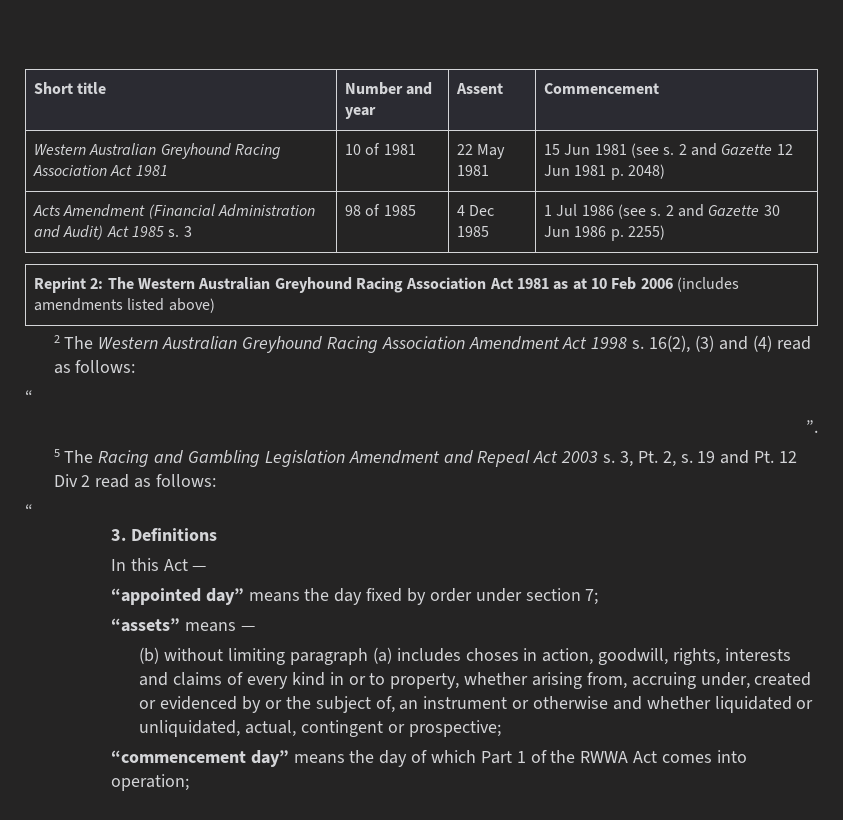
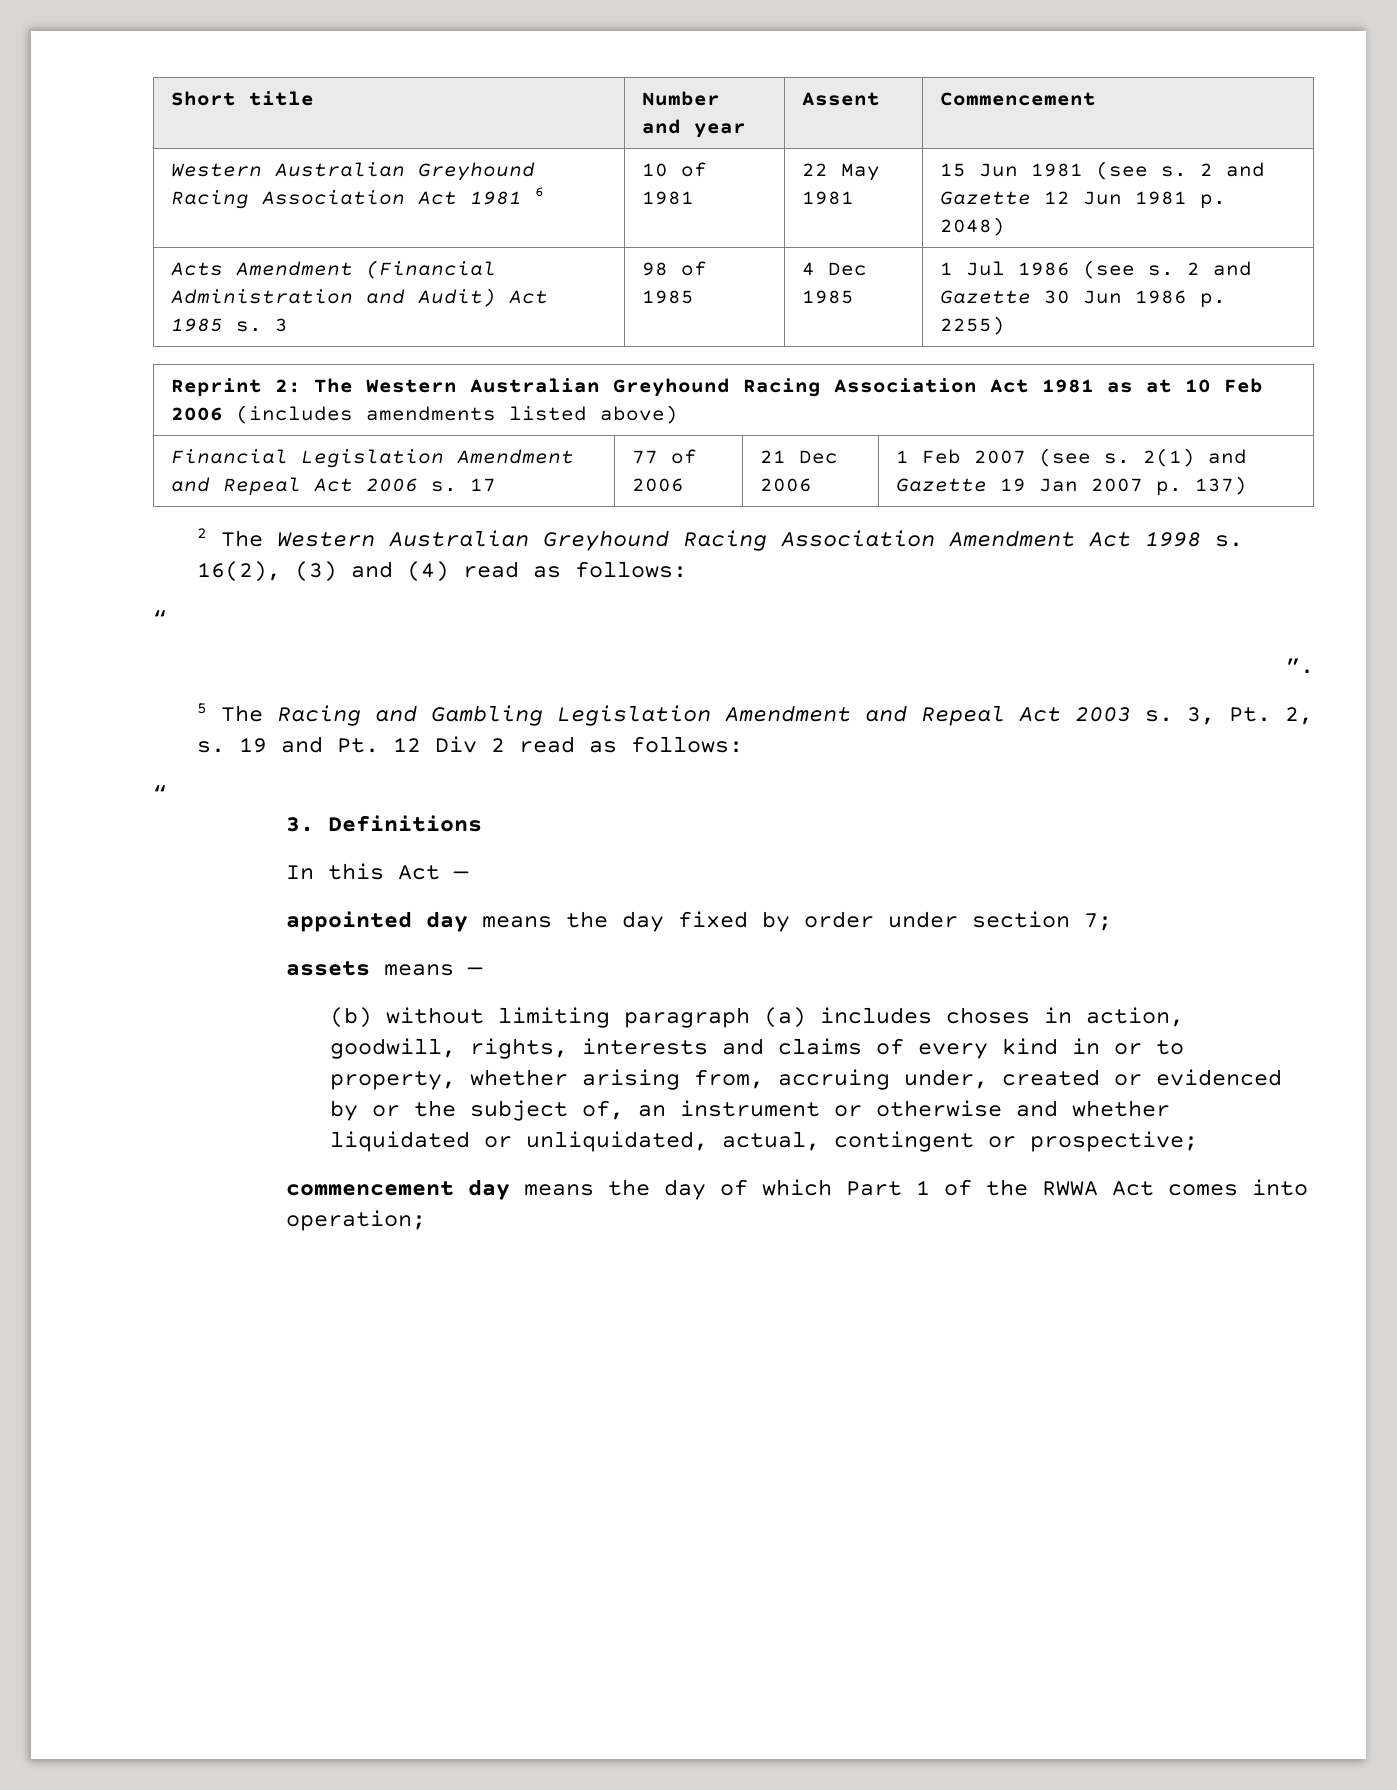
(168, 170) none -> [535,187,545,197] 6
(215, 305) none -> [171,449,575,468] [171,477,497,496] [632,449,698,464] [632,478,685,492] [760,450,839,464] [760,478,813,492] [896,448,1248,467] [896,476,1248,496] // Financial Legislation Amendment and Repeal Act 2006 s. 17 | 77 of 2006 | 21 Dec 2006 | 1 Feb 2007 (see s. 2(1) and Gazette 19 Jan 2007 p. 137)
[110,588,244,605] “appointed day” -> [285,911,468,932] appointed day
[110,618,180,632] “assets” -> [285,961,370,976] assets
[110,750,289,767] “commencement day” -> [285,1179,510,1200] commencement day

